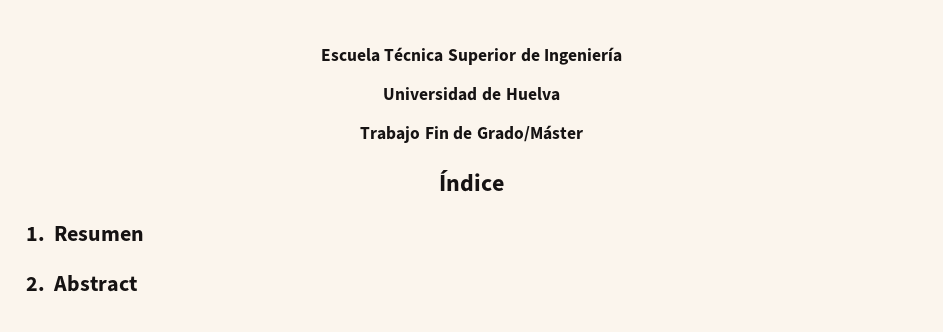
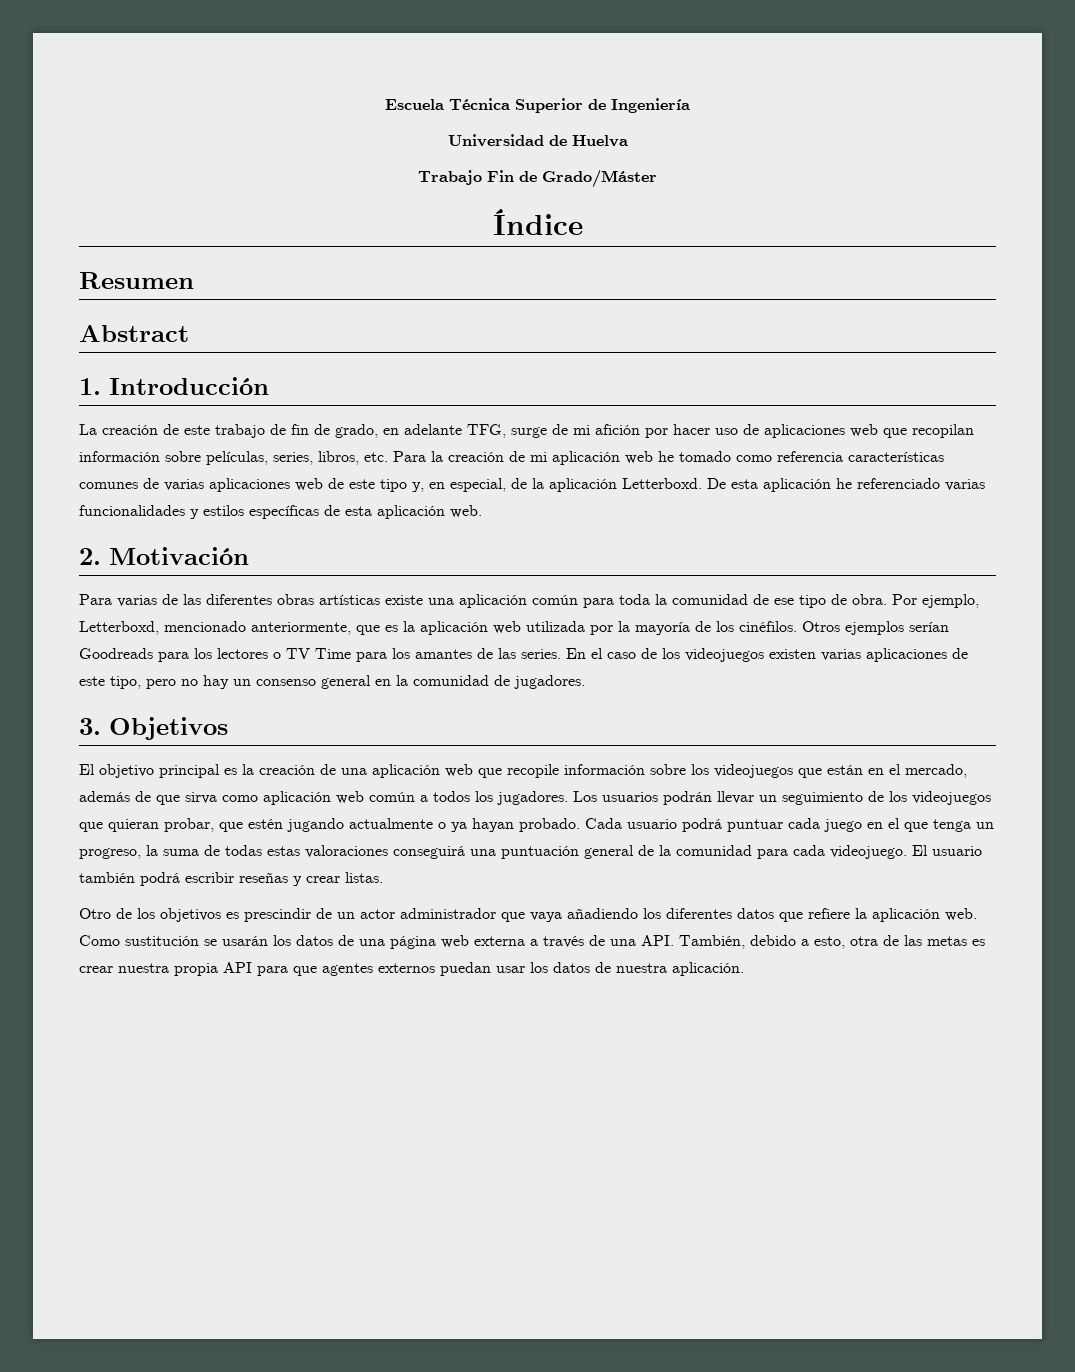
[26,227,45,241] 1. -> (583, 222) none
[26,275,138,292] 2. Abstract -> [79,325,189,342] [79,377,269,395] [79,424,974,438] [79,451,944,465] [79,478,985,492] [79,505,482,519] [79,547,249,565] [79,594,979,608] [79,621,949,635] [79,648,968,662] [79,675,585,689] [79,717,228,740] [79,764,967,778] [79,791,991,805] [79,818,994,832] [79,845,982,859] [79,872,383,886] [79,908,977,922] [79,935,985,949] [79,962,744,976] Abstract // 1. Introducción // La creación de este trabajo de fin de grado, en adelante TFG, surge de mi afición por hacer uso de aplicaciones web que recopilan información sobre películas, series, libros, etc. Para la creación de mi aplicación web he tomado como referencia características comunes de varias aplicaciones web de este tipo y, en especial, de la aplicación Letterboxd. De esta aplicación he referenciado varias funcionalidades y estilos específicas de esta aplicación web. // 2. Motivación // Para varias de las diferentes obras artísticas existe una aplicación común para toda la comunidad de ese tipo de obra. Por ejemplo, Letterboxd, mencionado anteriormente, que es la aplicación web utilizada por la mayoría de los cinéfilos. Otros ejemplos serían Goodreads para los lectores o TV Time para los amantes de las series. En el caso de los videojuegos existen varias aplicaciones de este tipo, pero no hay un consenso general en la comunidad de jugadores. // 3. Objetivos // El objetivo principal es la creación de una aplicación web que recopile información sobre los videojuegos que están en el mercado, además de que sirva como aplicación web común a todos los jugadores. Los usuarios podrán llevar un seguimiento de los videojuegos que quieran probar, que estén jugando actualmente o ya hayan probado. Cada usuario podrá puntuar cada juego en el que tenga un progreso, la suma de todas estas valoraciones conseguirá una puntuación general de la comunidad para cada videojuego. El usuario también podrá escribir reseñas y crear listas. // Otro de los objetivos es prescindir de un actor administrador que vaya añadiendo los diferentes datos que refiere la aplicación web. Como sustitución se usarán los datos de una página web externa a través de una API. También, debido a esto, otra de las metas es crear nuestra propia API para que agentes externos puedan usar los datos de nuestra aplicación.

